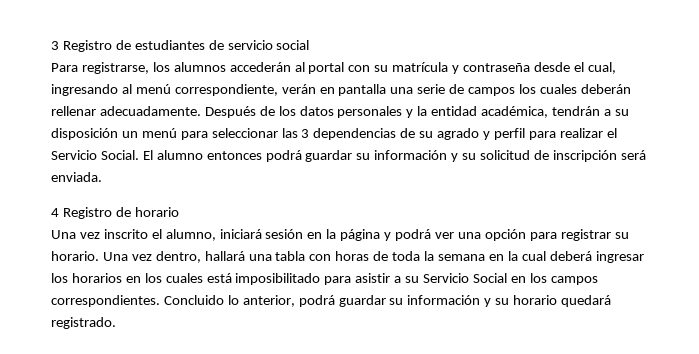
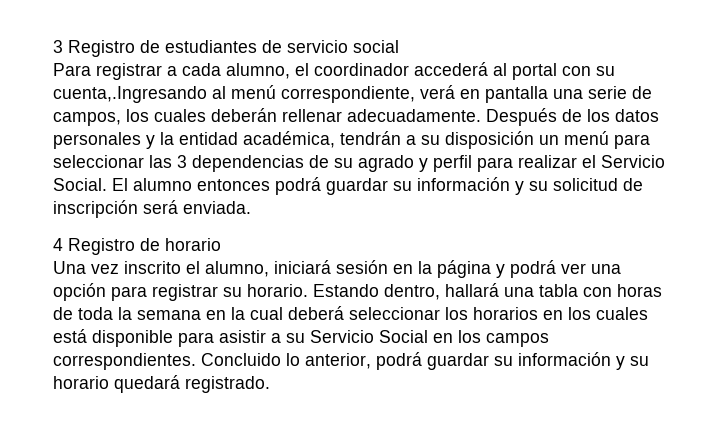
[81,62,616,74] [51,84,118,96] registrarse, los alumnos accederán al portal con su matrícula y contraseña desde el cual, ingresando -> [96,62,615,80] [53,86,207,103] registrar a cada alumno, el coordinador accederá al portal con su cuenta,.Ingresando
[281,84,316,94] verán -> [420,85,455,99] verá
[468,87,516,96] campos -> [53,112,121,126] campos,
[102,252,152,261] Una vez -> [313,284,379,297] Estando
[595,251,644,263] ingresar -> [349,307,440,320] seleccionar
[235,273,321,285] imposibilitado -> [92,330,173,347] disponible

